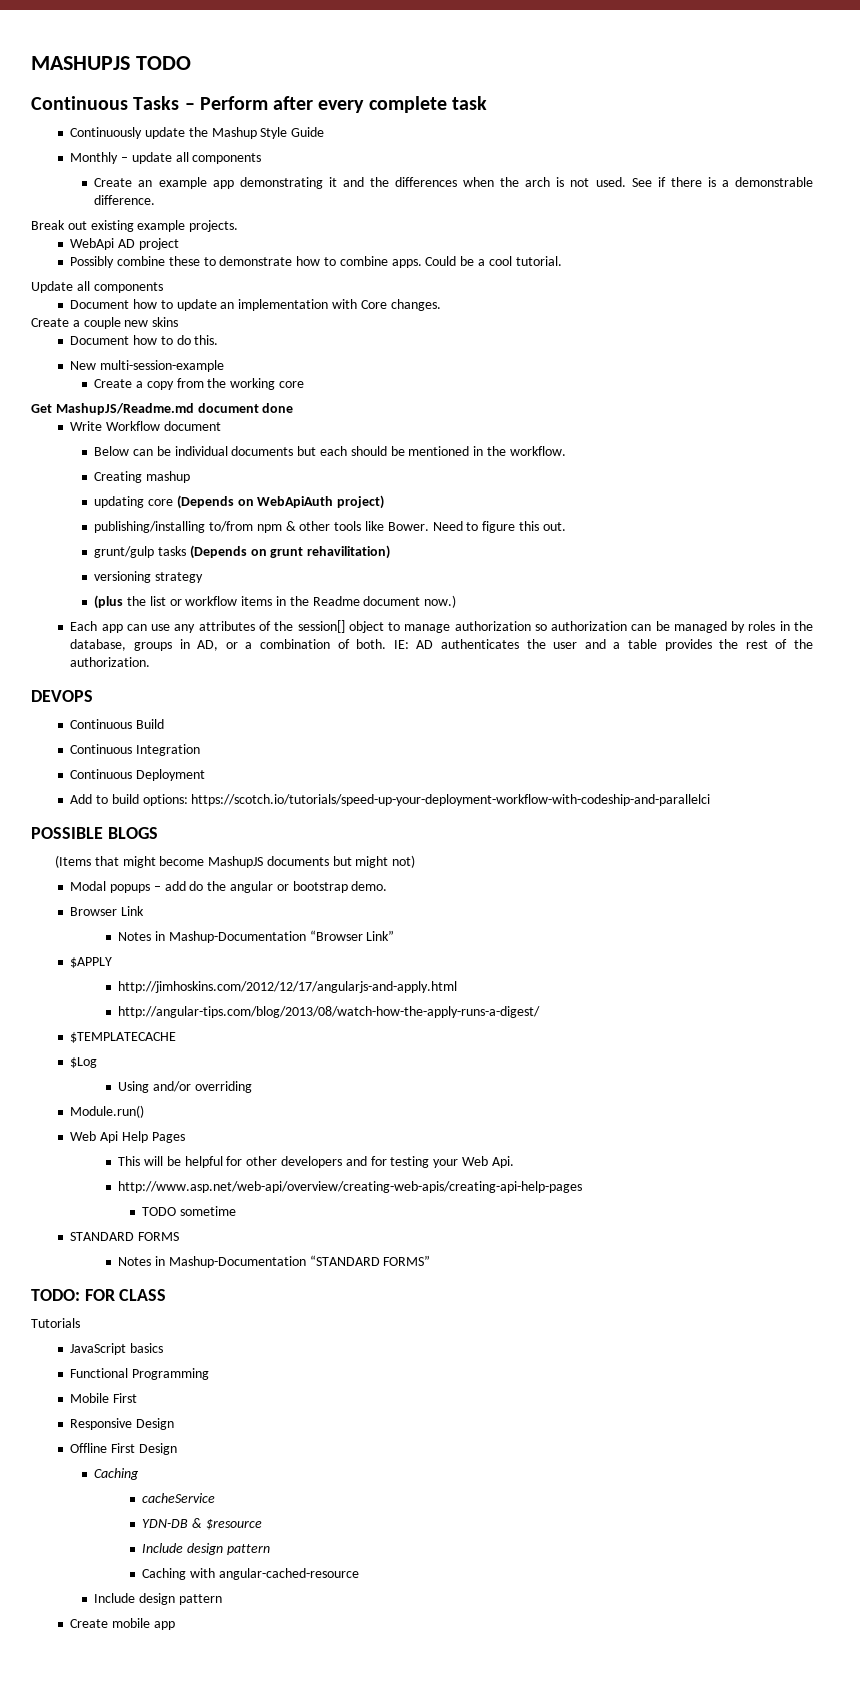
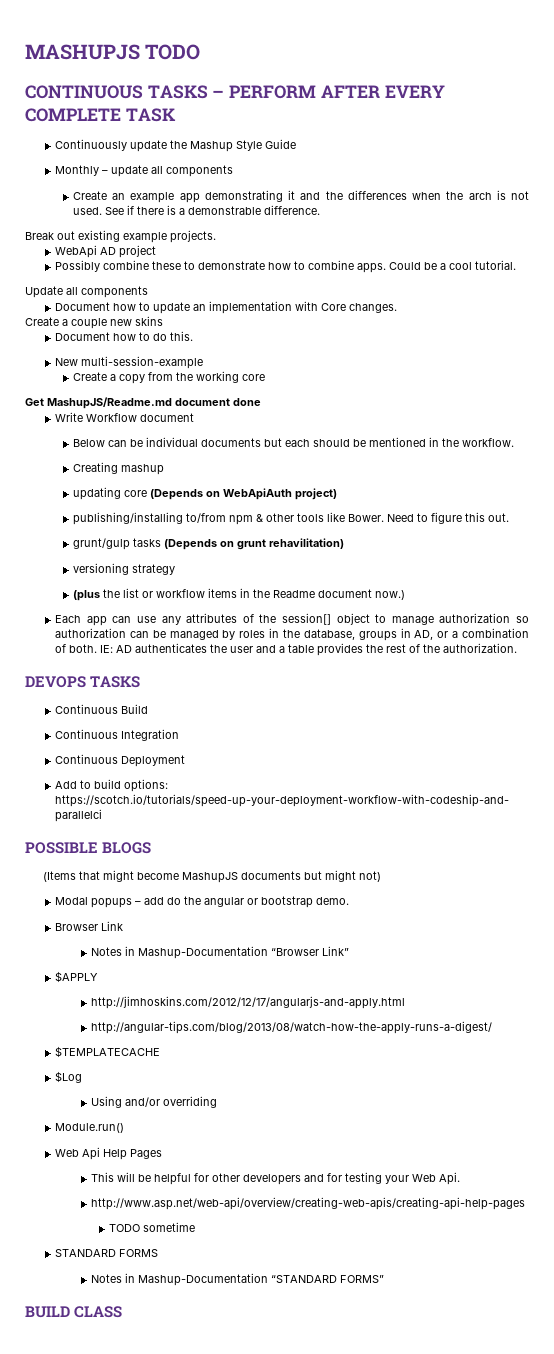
[31,96,487,113] Continuous Tasks – Perform after every complete task -> [25,85,445,99] [25,108,176,122] CONTINUOUS TASKS – PERFORM AFTER EVERY COMPLETE TASK
(93, 696) none -> [90,676,141,688] TASKS
[31,1289,115,1301] TODO: FOR -> [25,1306,70,1318] BUILD
[31,1318,80,1328] [70,1343,164,1355] [70,1368,210,1380] [70,1393,138,1403] [70,1418,175,1430] [70,1443,177,1455] [94,1468,140,1480] [142,1493,216,1503] [142,1518,262,1530] [142,1543,270,1555] [142,1568,359,1580] [94,1593,222,1605] [70,1618,175,1630] // Tutorials // JavaScript basics // Functional Programming // Mobile First // Responsive Design // Offline First Design // Caching // cacheService // YDN-DB & $resource // Include design pattern // Caching with angular-cached-resource // Include design pattern // Create mobile app -> (123, 1312) none

